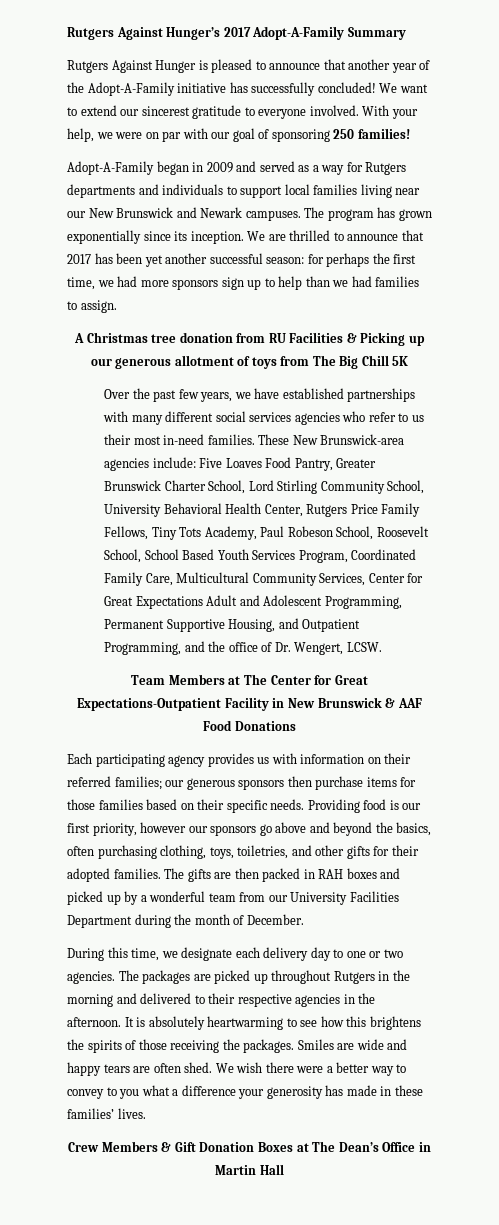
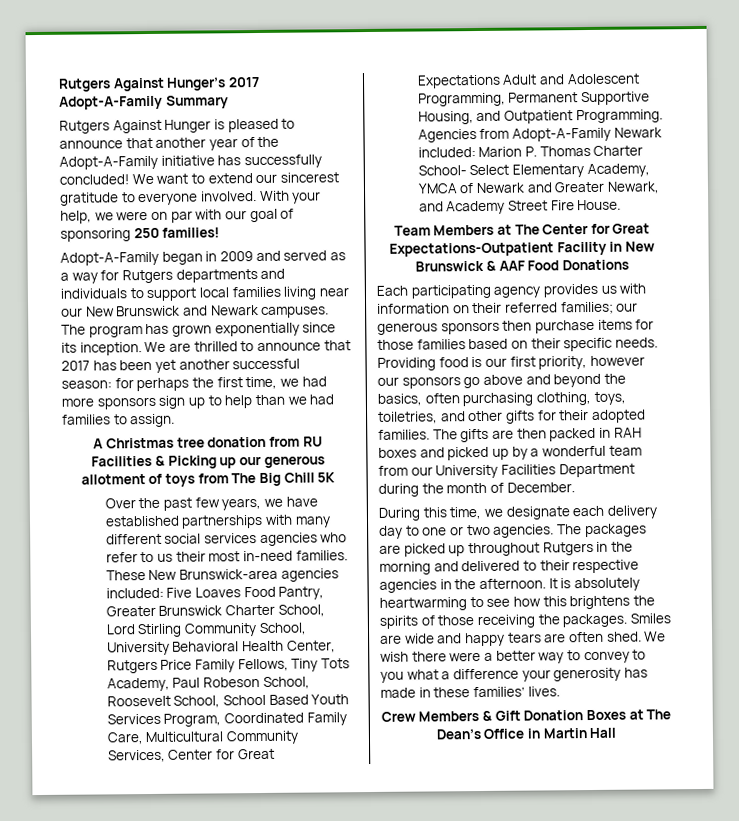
[152,457,196,468] include: -> [105,587,164,599] included:
[104,641,382,655] Programming, and the office of Dr. Wengert, LCSW. -> [575,109,663,124] [417,127,662,143] [417,145,644,158] [417,163,650,178] [417,181,660,194] [418,199,622,215] Programming. Agencies from Adopt-A-Family Newark included: Marion P. Thomas Charter School- Select Elementary Academy, YMCA of Newark and Greater Newark, and Academy Street Fire House.

